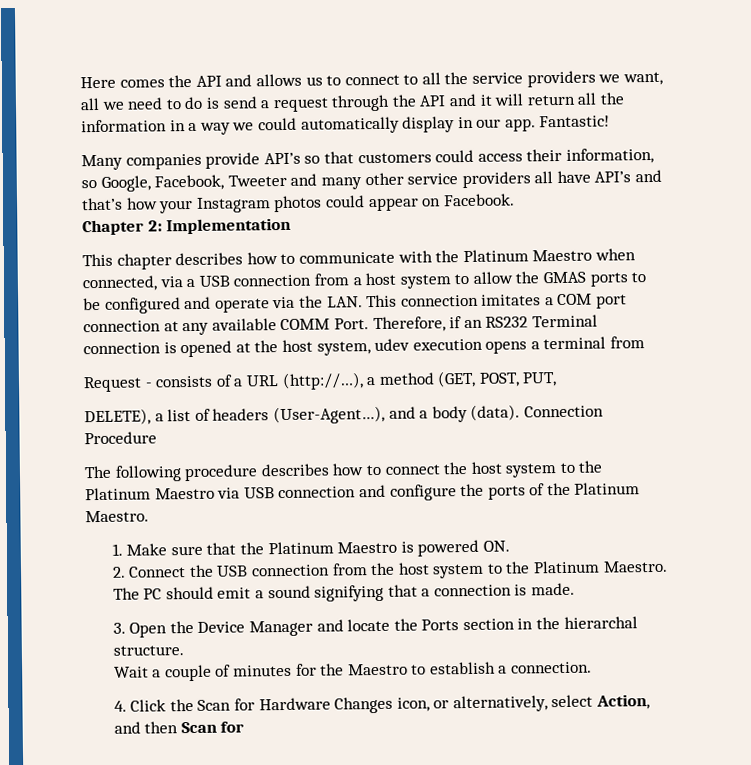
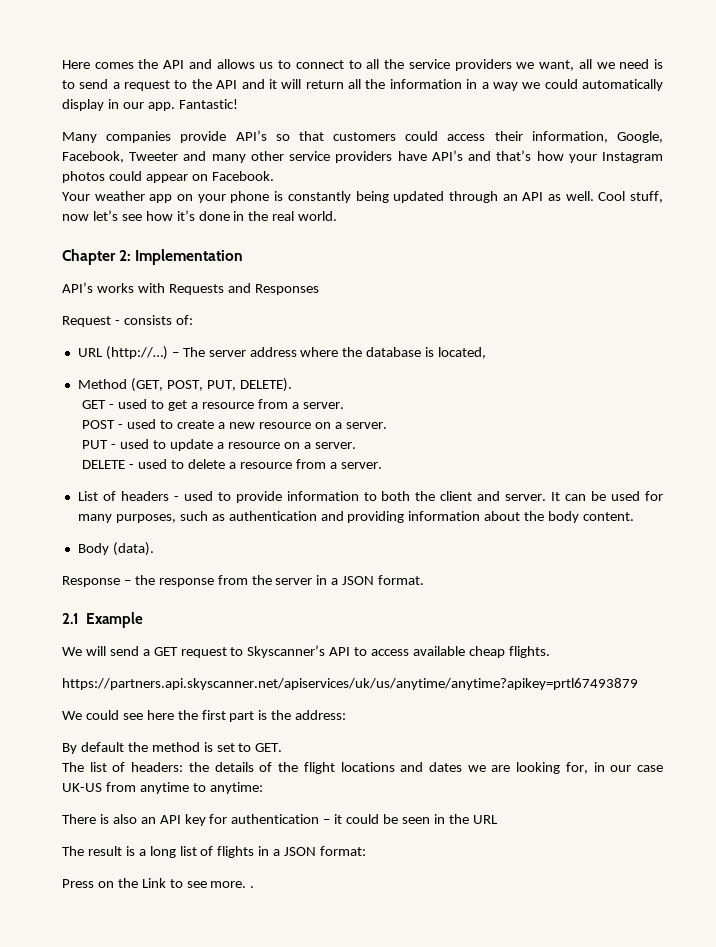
[165,96,220,110] to do is -> [654,59,663,69] [62,80,75,89] is to
[331,94,391,112] through -> [174,80,188,89] to
[81,180,97,189] so -> (608, 137) none
[534,171,554,184] all -> (393, 157) none
[82,217,292,236] [82,248,636,270] [82,271,647,292] [83,293,628,314] [83,314,598,336] [83,336,646,358] [83,370,558,393] [84,404,604,426] [84,431,157,445] [84,460,603,482] [85,482,641,501] [85,510,149,523] [111,539,510,557] [111,560,668,579] [112,582,576,602] [112,616,638,638] [112,645,184,656] [113,661,593,682] [113,694,651,714] [113,721,245,734] Chapter 2: Implementation // This chapter describes how to communicate with the Platinum Maestro when connected, via a USB connection from a host system to allow the GMAS ports to be configured and operate via the LAN. This connection imitates a COM port connection at any available COMM Port. Therefore, if an RS232 Terminal connection is opened at the host system, udev execution opens a terminal from // Request - consists of a URL (http://…), a method (GET, POST, PUT, // DELETE), a list of headers (User-Agent…), and a body (data). Connection Procedure // The following procedure describes how to connect the host system to the Platinum Maestro via USB connection and configure the ports of the Platinum Maestro. // 1. Make sure that the Platinum Maestro is powered ON. // 2. Connect the USB connection from the host system to the Platinum Maestro. The PC should emit a sound signifying that a connection is made. // 3. Open the Device Manager and locate the Ports section in the hierarchal structure. // Wait a couple of minutes for the Maestro to establish a connection. // 4. Click the Scan for Hardware Changes icon, or alternatively, select Action, and then Scan for -> [62,191,663,203] [62,210,338,221] [62,249,244,265] [62,282,319,295] [62,315,193,327] [77,346,487,360] [77,378,292,392] [82,399,344,411] [82,419,387,429] [82,439,356,451] [82,459,382,469] [77,491,663,503] [77,511,635,523] [77,542,154,556] [62,575,425,587] [62,612,144,628] [62,645,550,658] [62,678,638,690] [62,710,347,722] [62,742,283,754] [62,762,663,774] [62,782,263,794] [62,814,498,826] [62,846,367,858] [62,878,255,888] Your weather app on your phone is constantly being updated through an API as well. Cool stuff, now let’s see how it’s done in the real world. // Chapter 2: Implementation // API’s works with Requests and Responses // Request - consists of: // URL (http://…) – The server address where the database is located, // Method (GET, POST, PUT, DELETE). // GET - used to get a resource from a server. // POST - used to create a new resource on a server. // PUT - used to update a resource on a server. // DELETE - used to delete a resource from a server. // List of headers - used to provide information to both the client and server. It can be used for many purposes, such as authentication and providing information about the body content. // Body (data). // Response – the response from the server in a JSON format. // 2.1 Example // We will send a GET request to Skyscanner’s API to access available cheap flights. // https://partners.api.skyscanner.net/apiservices/uk/us/anytime/anytime?apikey=prtl67493879 // We could see here the first part is the address: // By default the method is set to GET. // The list of headers: the details of the flight locations and dates we are looking for, in our case UK-US from anytime to anytime: // There is also an API key for authentication – it could be seen in the URL // The result is a long list of flights in a JSON format: // Press on the Link to see more. .

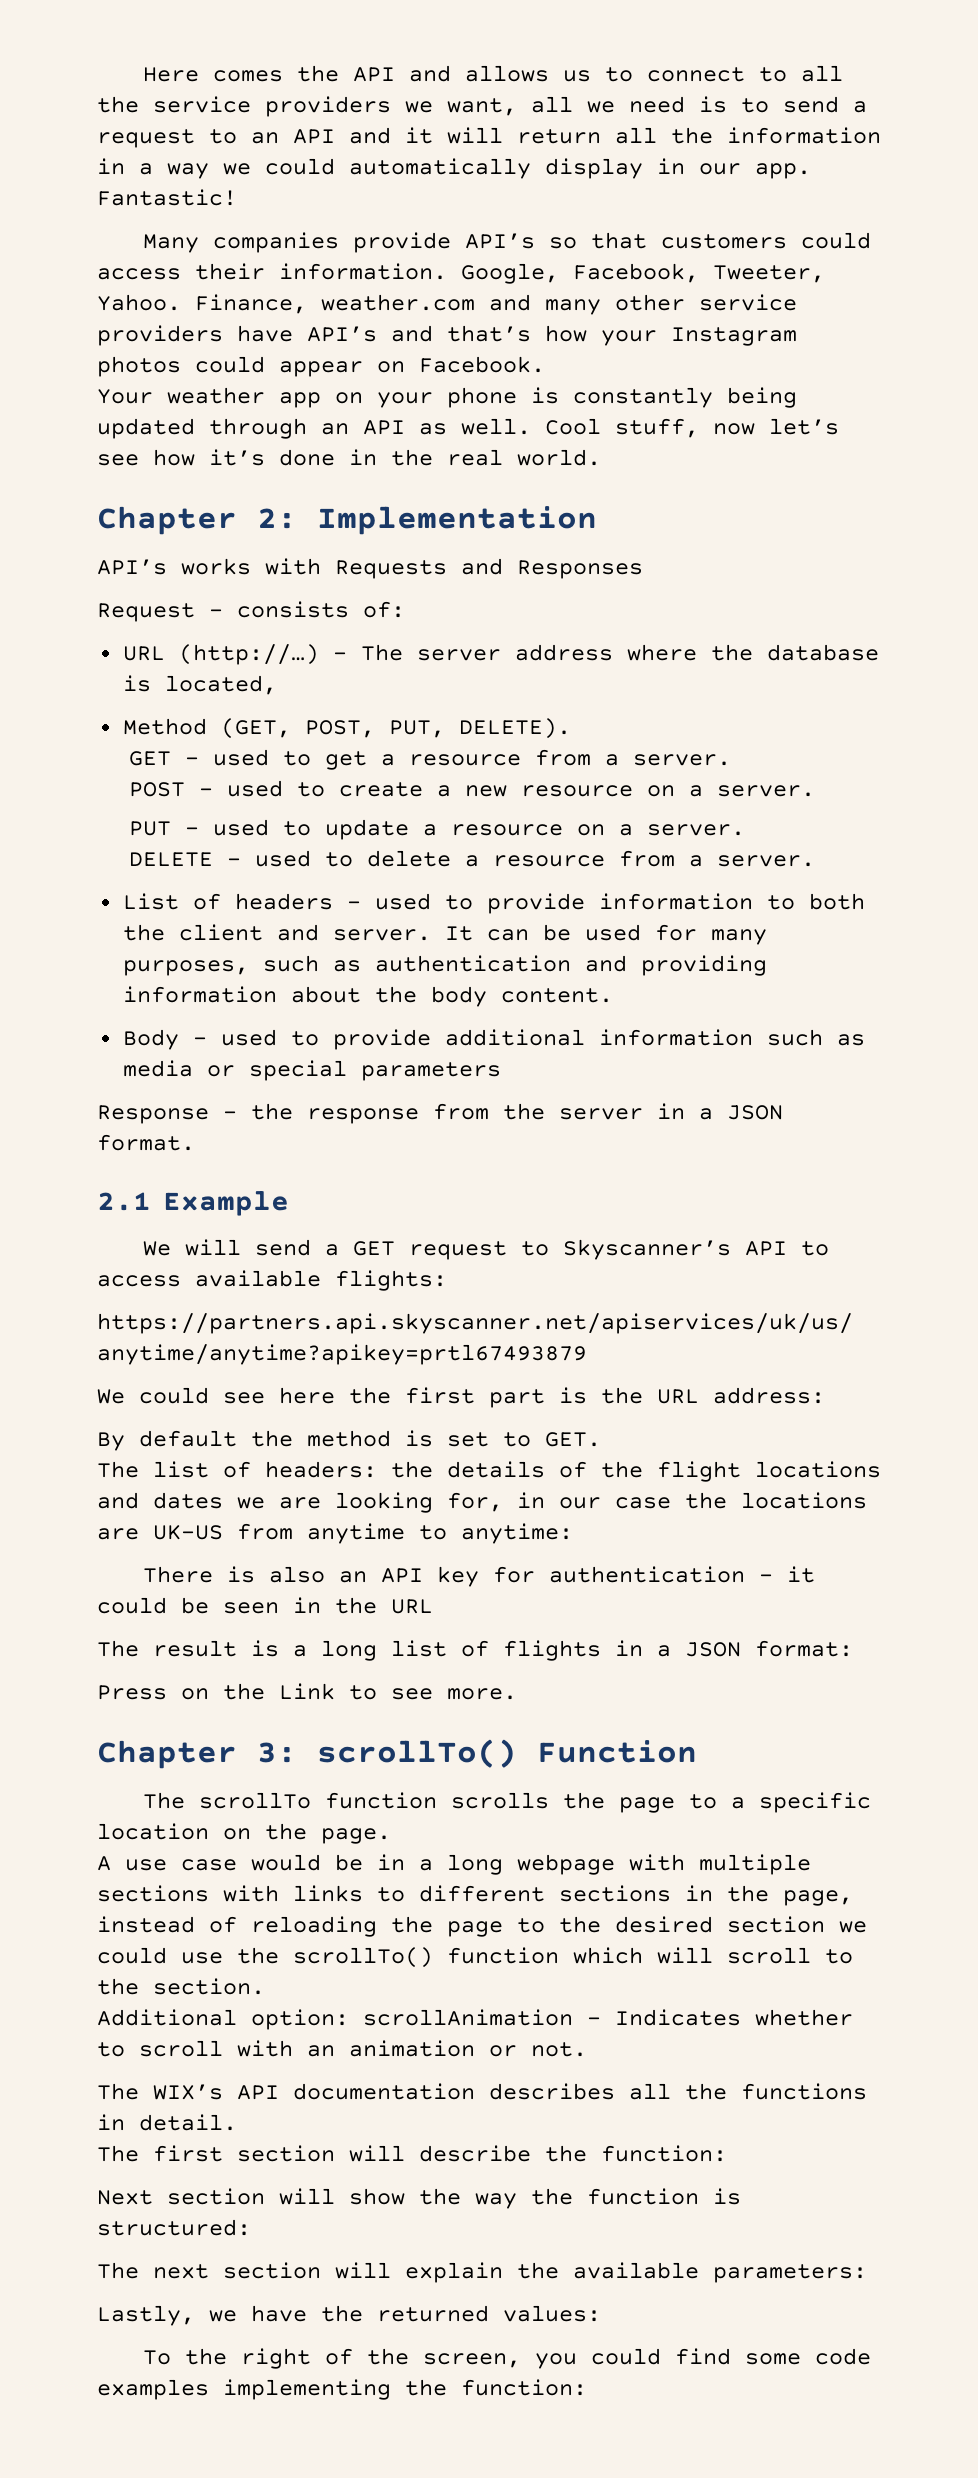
[191,79,212,89] the -> [251,132,279,144] an
[531,131,608,143] information, -> [279,263,447,280] information.
[129,152,179,161] Tweeter -> [713,265,825,283] [97,294,475,314] Tweeter, Yahoo. Finance, weather.com
[112,542,154,556] (data). -> [192,1029,865,1050] [122,1060,501,1081] - used to provide additional information such as media or special parameters
[468,646,550,658] cheap flights. -> [335,1270,447,1291] flights:
(292, 715) none -> [657,1389,699,1404] URL
(663, 768) none -> [685,1492,867,1509] [97,1528,139,1540] the locations are
[250,886,255,888] . -> [97,1739,697,1769] [143,1792,872,1813] [97,1823,391,1844] [97,1854,811,1875] [97,1885,853,1906] [97,1916,867,1937] [97,1947,853,1968] [97,1978,265,1995] [97,2009,853,2030] [97,2040,587,2057] [97,2083,867,2100] [97,2114,237,2131] [97,2145,727,2162] [97,2188,741,2209] [97,2219,251,2236] [97,2262,867,2283] [97,2305,601,2326] [143,2348,872,2369] [97,2379,587,2400] // Chapter 3: scrollTo() Function // The scrollTo function scrolls the page to a specific location on the page. // A use case would be in a long webpage with multiple sections with links to different sections in the page, instead of reloading the page to the desired section we could use the scrollTo() function which will scroll to the section. // Additional option: scrollAnimation - Indicates whether to scroll with an animation or not. // The WIX’s API documentation describes all the functions in detail. // The first section will describe the function: // Next section will show the way the function is structured: // The next section will explain the available parameters: // Lastly, we have the returned values: // To the right of the screen, you could find some code examples implementing the function:

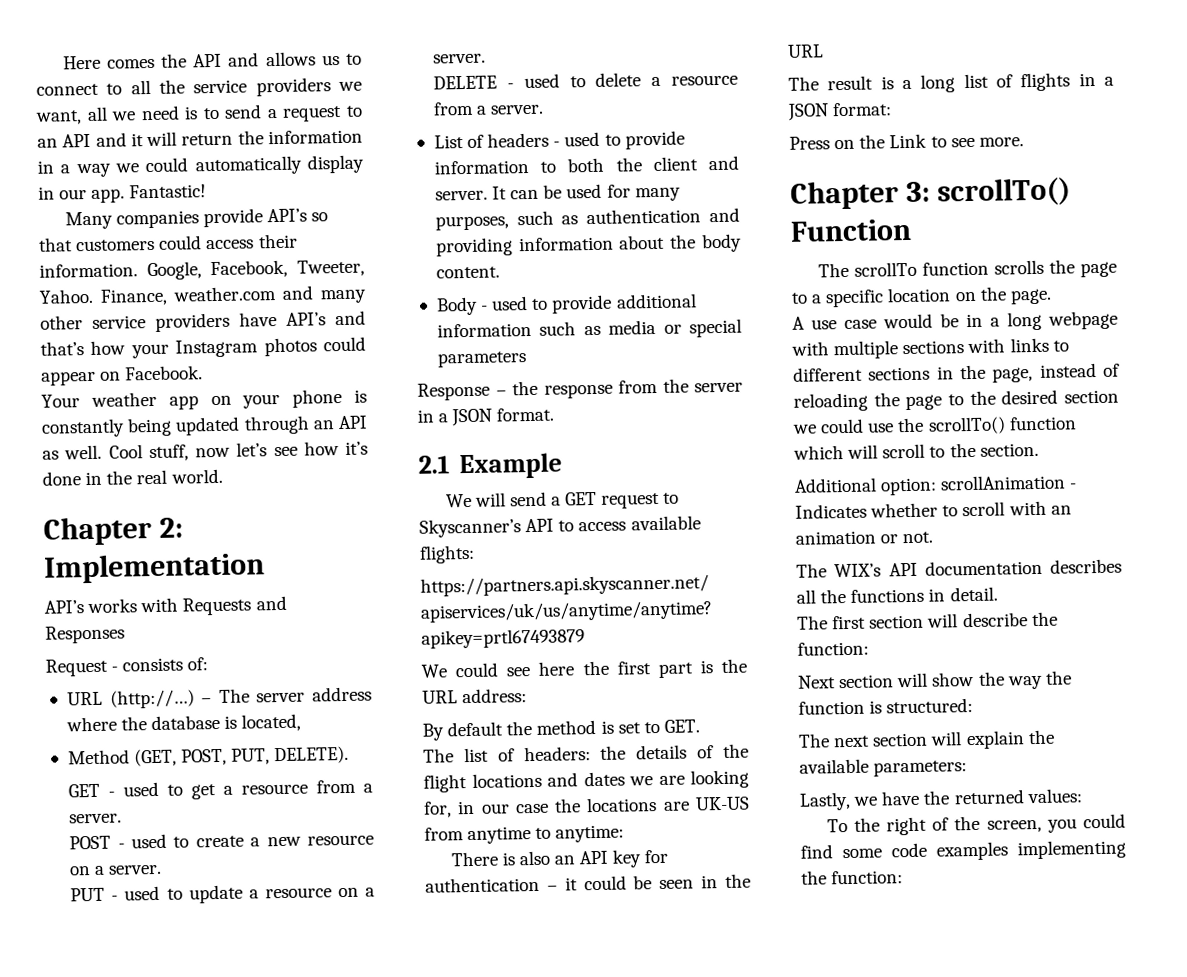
[615,127,657,144] all -> (234, 139) none

